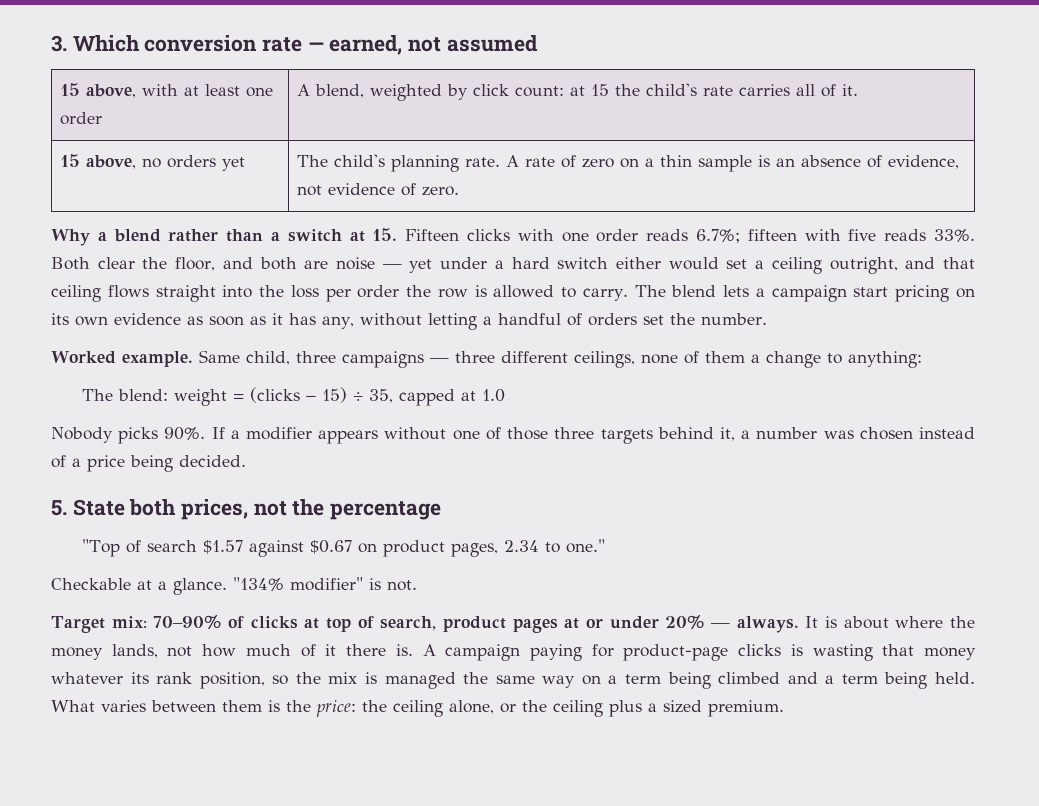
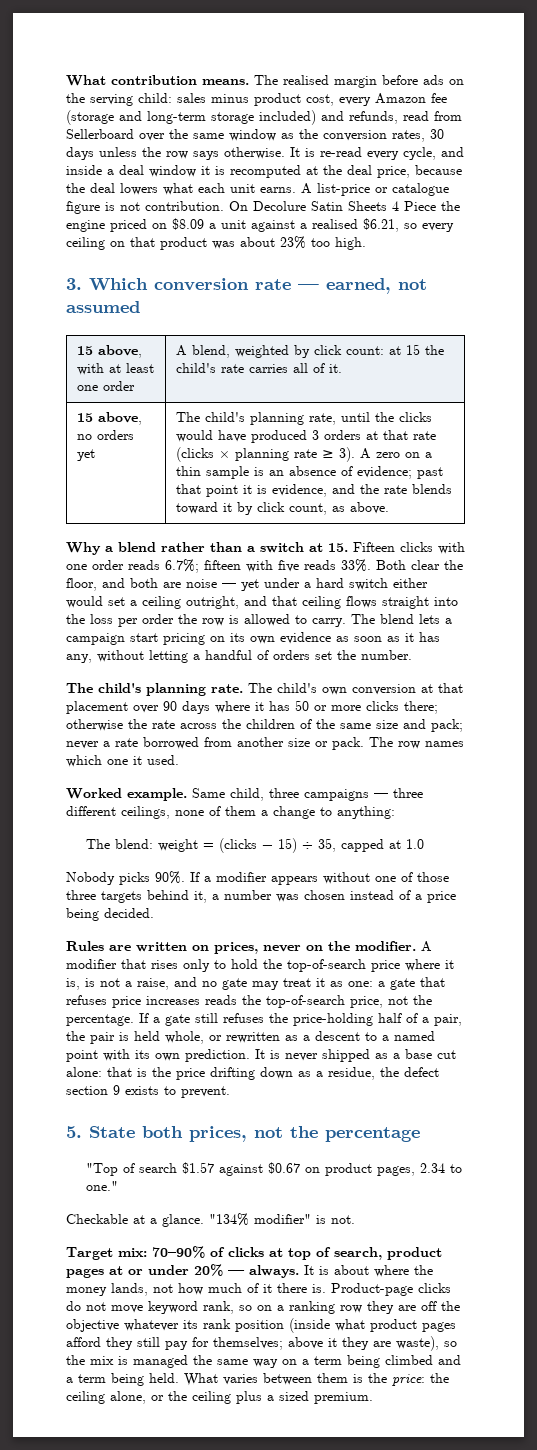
(51, 43) none -> [66,75,464,88] [66,93,447,106] [66,110,462,125] [66,129,444,142] [66,147,464,160] [66,165,462,178] [66,183,449,196] [66,201,460,214] [66,218,454,232] [66,236,366,250] What contribution means. The realised margin before ads on the serving child: sales minus product cost, every Amazon fee (storage and long-term storage included) and refunds, read from Sellerboard over the same window as the conversion rates, 30 days unless the row says otherwise. It is re-read every cycle, and inside a deal window it is recomputed at the deal price, because the deal lowers what each unit earns. A list-price or catalogue figure is not contribution. On Decolure Satin Sheets 4 Piece the engine priced on $8.09 a unit against a realised $6.21, so every ceiling on that product was about 23% too high. //
[465,155,577,168] rate. A rate of -> [309,412,433,425] [176,430,437,443] [176,447,372,462] rate, until the clicks would have produced 3 orders at that rate (clicks × planning rate ≥ 3). A
[888,155,960,169] [297,183,460,196] evidence, not evidence of zero. -> [357,466,444,479] [176,484,453,497] [176,502,390,515] evidence; past that point it is evidence, and the rate blends toward it by click count, as above.
(767, 319) none -> [66,683,463,696] [66,700,438,714] [66,719,463,732] [66,737,464,750] [66,755,179,767] // The child's planning rate. The child's own conversion at that placement over 90 days where it has 50 or more clicks there; otherwise the rate across the children of the same size and pack; never a rate borrowed from another size or pack. The row names which one it used.
(246, 461) none -> [66,941,432,954] [66,959,454,972] [66,977,445,990] [66,995,432,1008] [66,1013,462,1026] [66,1031,435,1044] [66,1049,456,1062] [66,1067,439,1080] [66,1085,230,1098] // Rules are written on prices, never on the modifier. A modifier that rises only to hold the top-of-search price where it is, is not a raise, and no gate may treat it as one: a gate that refuses price increases reads the top-of-search price, not the percentage. If a gate still refuses the price-holding half of a pair, the pair is held whole, or rewritten as a descent to a named point with its own prediction. It is never shipped as a base cut alone: that is the price drifting down as a residue, the defect section 9 exists to prevent.
[422,644,976,661] [51,672,265,689] A campaign paying for product-page clicks is wasting that money whatever its rank position, -> [331,1283,451,1296] [66,1301,460,1314] [66,1318,456,1333] [66,1336,439,1351] Product-page clicks do not move keyword rank, so on a ranking row they are off the objective whatever its rank position (inside what product pages afford they still pay for themselves; above it they are waste),

